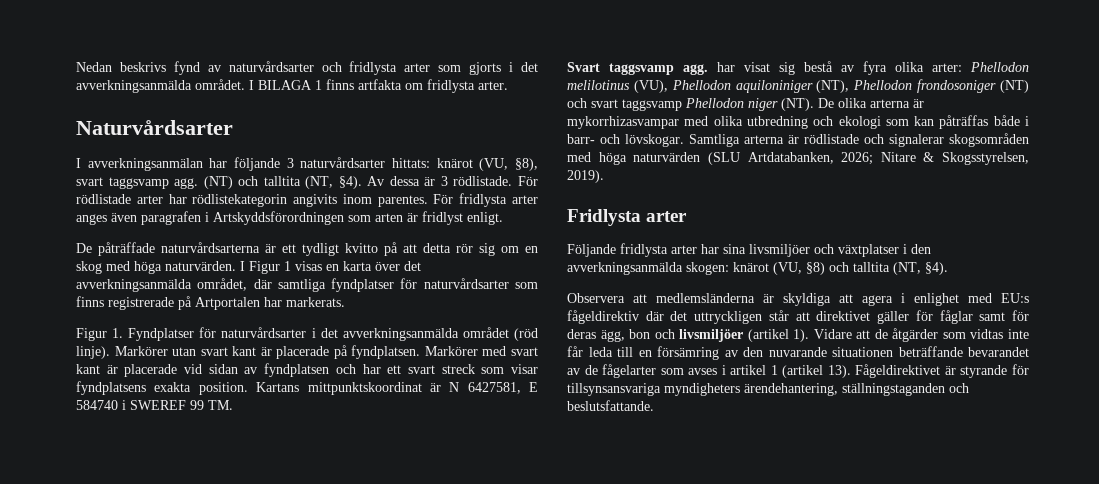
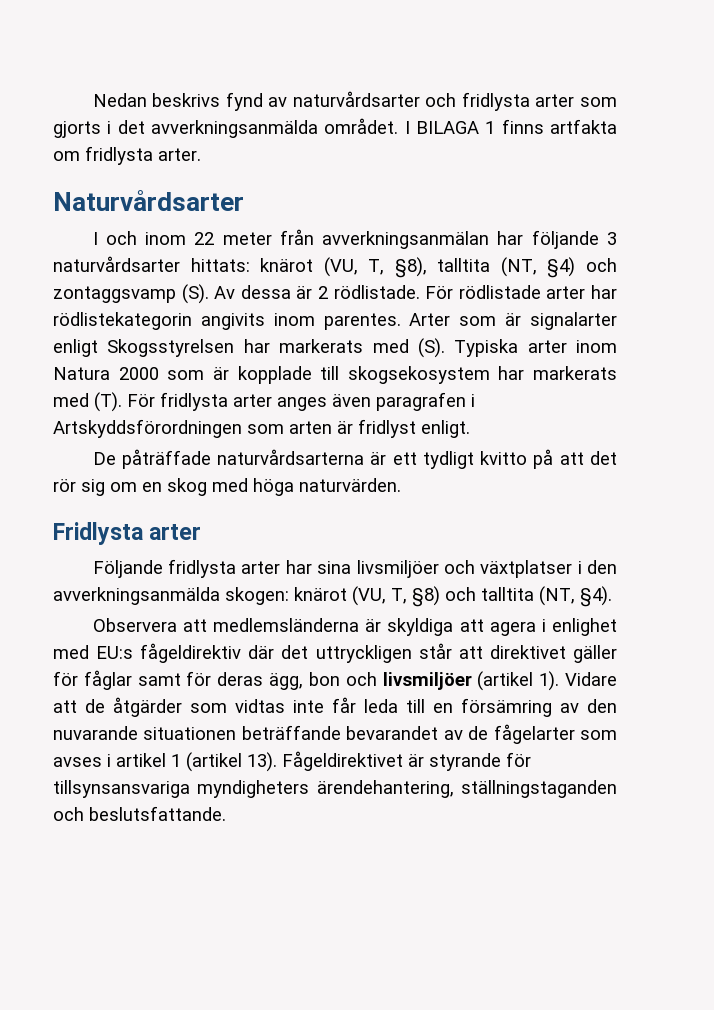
(81, 163) none -> [105,229,314,245] och inom 22 meter från
[515,158,538,171] [76,176,362,189] §8), svart taggsvamp agg. (NT) och talltita (NT, §4). -> [368,257,617,278] [53,284,209,304] T, §8), talltita (NT, §4) och zontaggsvamp (S).
[440,176,448,186] 3 -> [318,286,328,299] 2
(428, 201) none -> [409,312,617,330] [53,338,617,358] [53,366,617,384] [53,392,122,412] Arter som är signalarter enligt Skogsstyrelsen har markerats med (S). Typiska arter inom Natura 2000 som är kopplade till skogsekosystem har markerats med (T).
[423,243,451,253] detta -> [590,451,617,465] det
[240,261,421,274] [76,278,538,292] [76,296,345,310] [76,327,538,341] [76,345,538,359] [76,363,538,377] [76,381,538,395] [76,400,233,410] [567,61,1029,75] [567,79,1029,93] [567,98,924,111] [567,115,1029,129] [567,133,1029,147] [567,152,1029,165] [567,170,604,183] I Figur 1 visas en karta över det avverkningsanmälda området, där samtliga fyndplatser för naturvårdsarter som finns registrerade på Artportalen har markerats. // Figur 1. Fyndplatser för naturvårdsarter i det avverkningsanmälda området (röd linje). Markörer utan svart kant är placerade på fyndplatsen. Markörer med svart kant är placerade vid sidan av fyndplatsen och har ett svart streck som visar fyndplatsens exakta position. Kartans mittpunktskoordinat är N 6427581, E 584740 i SWEREF 99 TM. // Svart taggsvamp agg. har visat sig bestå av fyra olika arter: Phellodon melilotinus (VU), Phellodon aquiloniniger (NT), Phellodon frondosoniger (NT) och svart taggsvamp Phellodon niger (NT). De olika arterna är mykorrhizasvampar med olika utbredning och ekologi som kan påträffas både i barr- och lövskogar. Samtliga arterna är rödlistade och signalerar skogsområden med höga naturvärden (SLU Artdatabanken, 2026; Nitare & Skogsstyrelsen, 2019). -> (401, 485) none
(802, 268) none -> [391,588,407,604] T,

